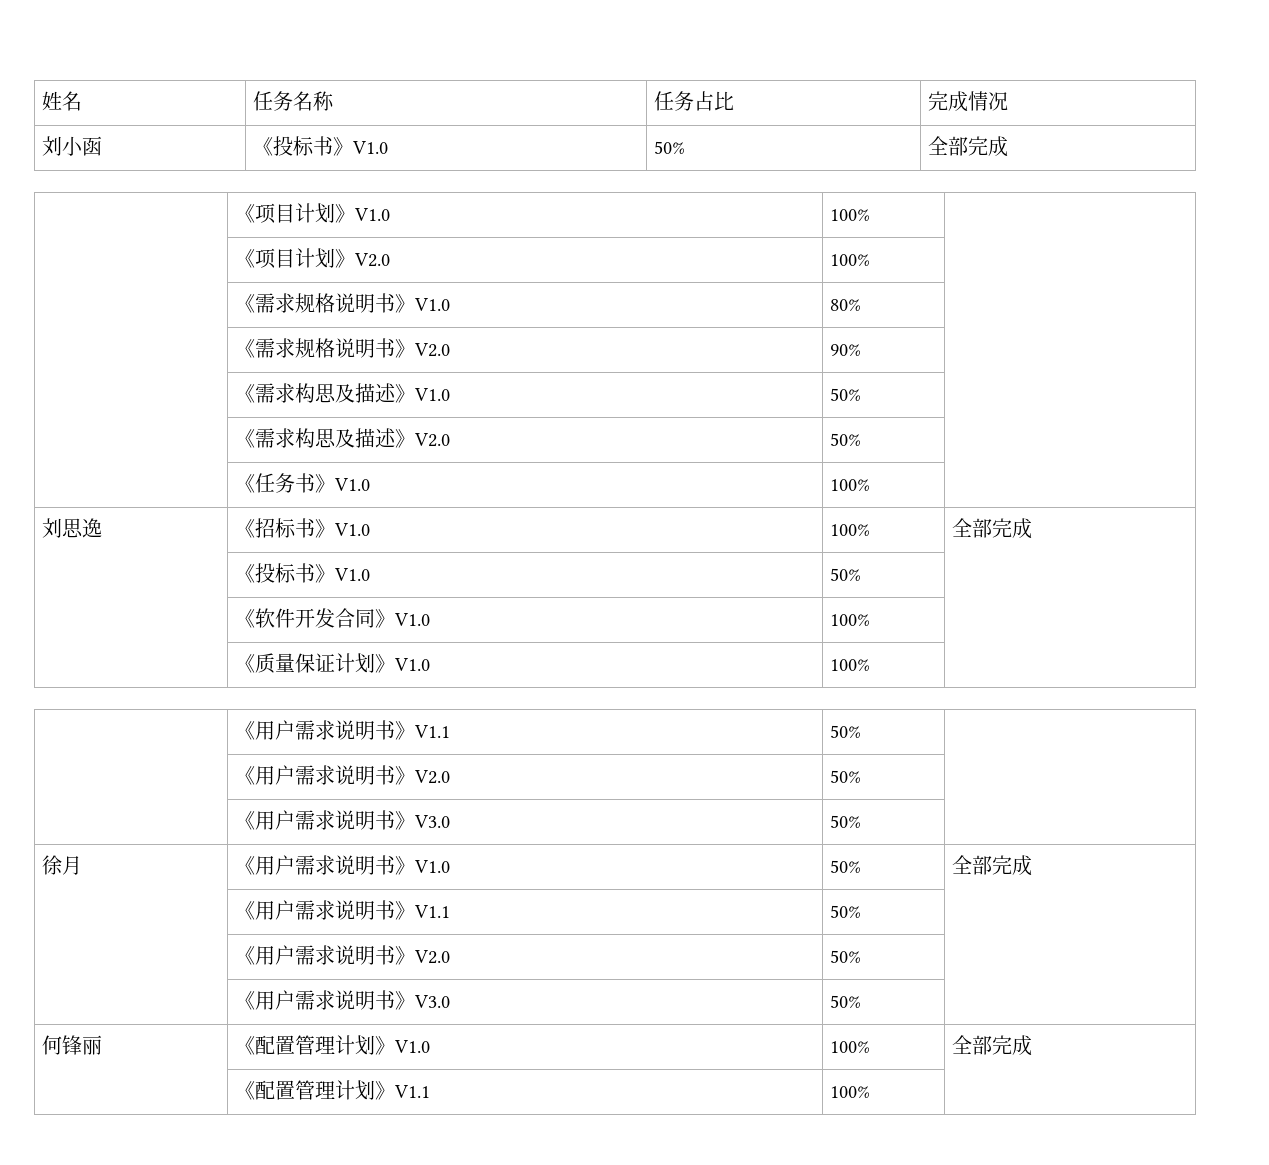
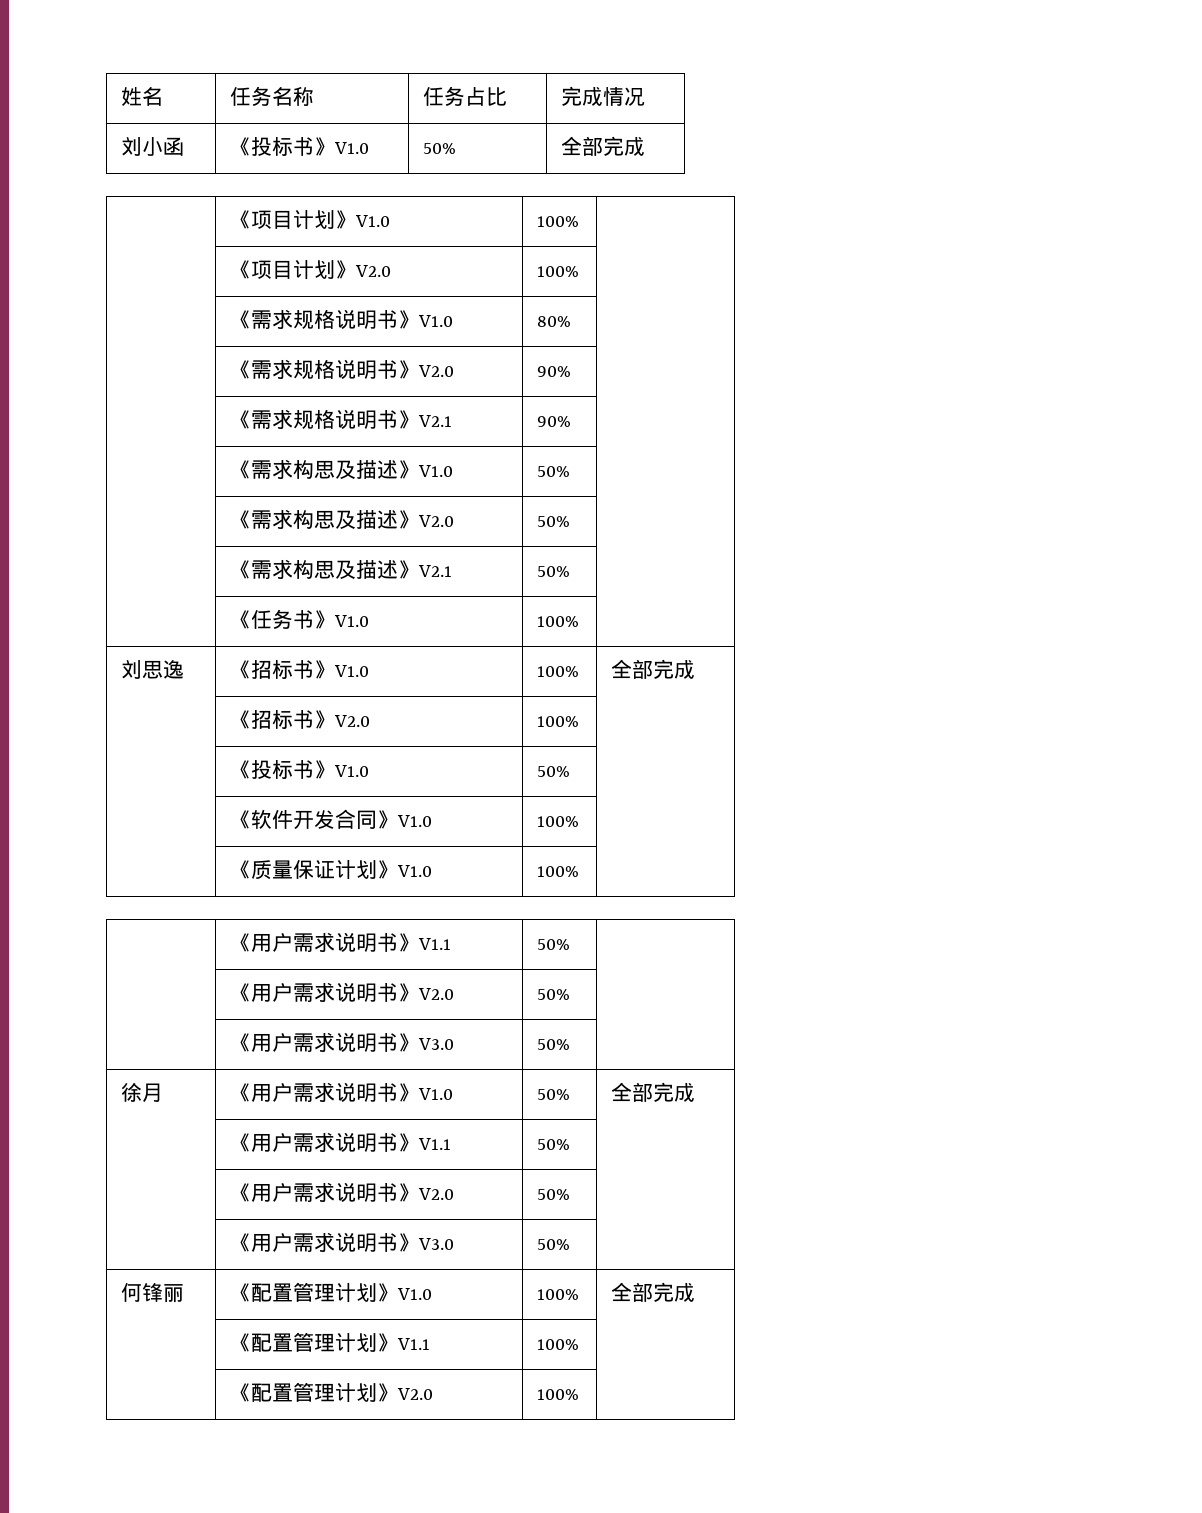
(862, 350) none -> [230,409,453,429] [537,416,572,427] // | 《需求规格说明书》V2.1 | 90% |
(862, 439) none -> [230,559,453,579] [537,566,571,577] // | 《需求构思及描述》V2.1 | 50% |
(1033, 528) none -> [230,710,371,729] [537,716,580,727] // | 《招标书》V2.0 | 100% |
(871, 1092) none -> [230,1382,434,1403] [537,1389,580,1400] // | 《配置管理计划》V2.0 | 100% |

